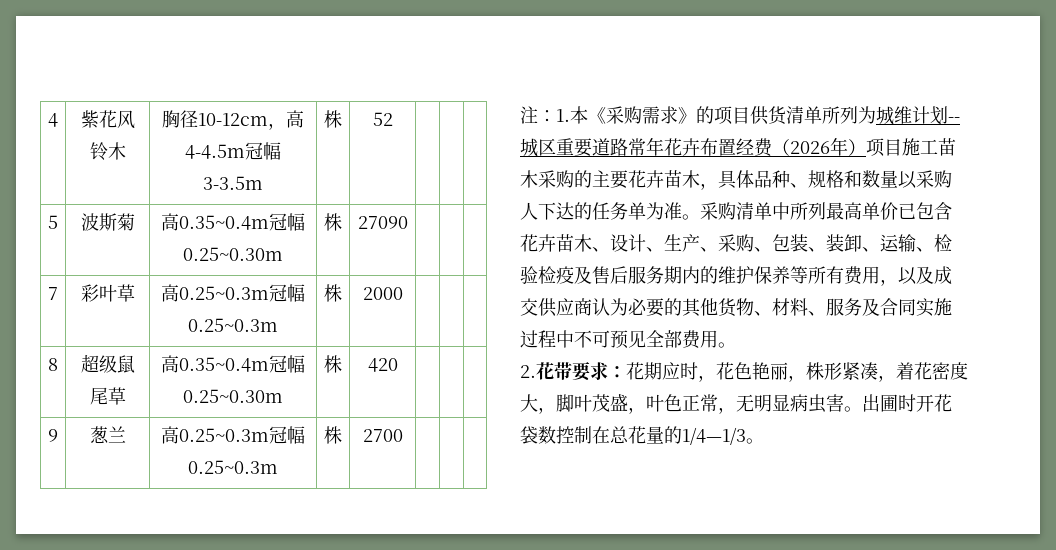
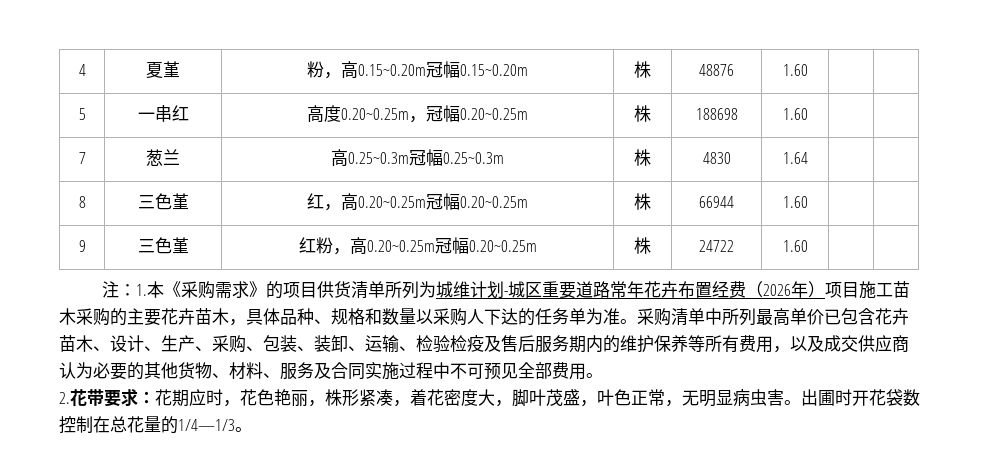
[80,110,135,129] [89,142,126,161] [162,110,304,130] [185,142,281,160] [203,176,263,190] [324,110,342,128] [372,112,393,126] 紫花风铃木 | 胸径10-12cm，高4-4.5m冠幅3-3.5m | 株 | 52 | -> [146,61,180,78] [307,61,528,79] [634,61,651,78] [699,64,734,76] [782,64,808,76] 夏堇 | 粉，高0.15~0.20m冠幅0.15~0.20m | 株 | 48876 | 1.60
[80,213,135,231] [161,213,305,231] [183,247,283,261] [324,213,342,231] [357,216,408,229] 波斯菊 | 高0.35~0.4m冠幅0.25~0.30m | 株 | 27090 | -> [137,105,189,122] [307,105,528,123] [634,105,651,122] [695,108,738,120] [782,108,808,120] 一串红 | 高度0.20~0.25m，冠幅0.20~0.25m | 株 | 188698 | 1.60
[80,284,135,302] [161,284,305,302] [188,318,278,332] [324,284,342,302] [362,287,403,300] [48,358,58,371] [80,354,135,373] [89,387,126,405] [161,355,305,373] [183,389,283,403] [324,355,342,373] [367,358,398,372] [48,429,58,442] | 彩叶草 | 高0.25~0.3m冠幅0.25~0.3m | 株 | 2000 | | | // 8 | 超级鼠尾草 | 高0.35~0.4m冠幅0.25~0.30m | 株 | 420 | | | // 9 -> (86, 158) none
[362,429,403,442] 2700 | -> [702,152,731,164] [782,152,808,164] [78,196,86,208] [137,193,189,210] [307,193,528,211] [634,193,651,210] [699,196,734,208] [782,196,808,208] [78,240,86,252] [137,237,189,254] [298,237,537,255] [634,237,651,254] [699,240,734,252] [782,240,808,252] 4830 | 1.64 | | // 8 | 三色堇 | 红，高0.20~0.25m冠幅0.20~0.25m | 株 | 66944 | 1.60 | | // 9 | 三色堇 | 红粉，高0.20~0.25m冠幅0.20~0.25m | 株 | 24722 | 1.60
[948,117,960,122] -- -> [503,291,508,296] -

